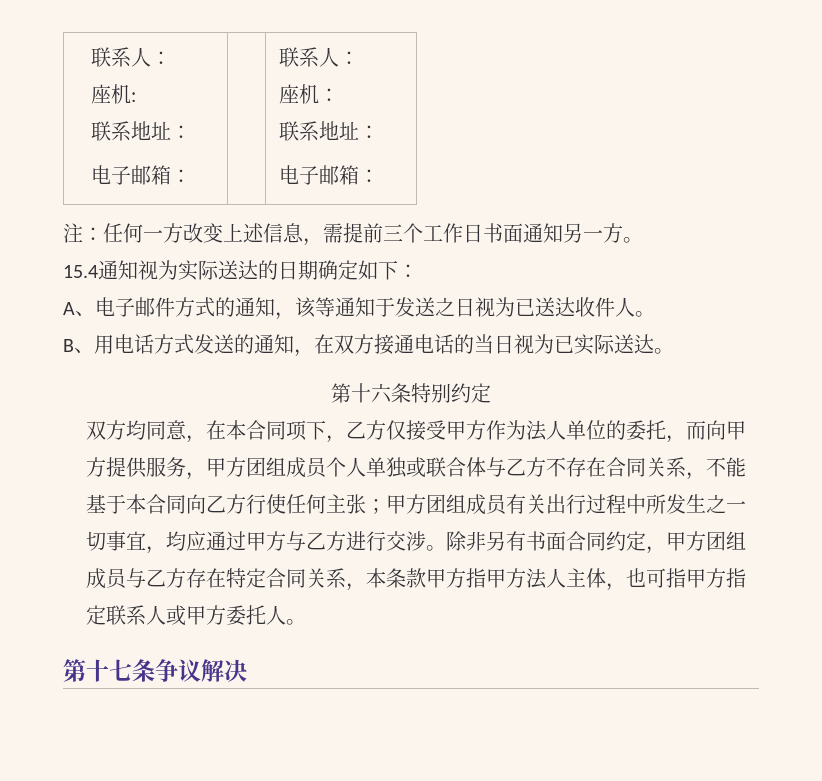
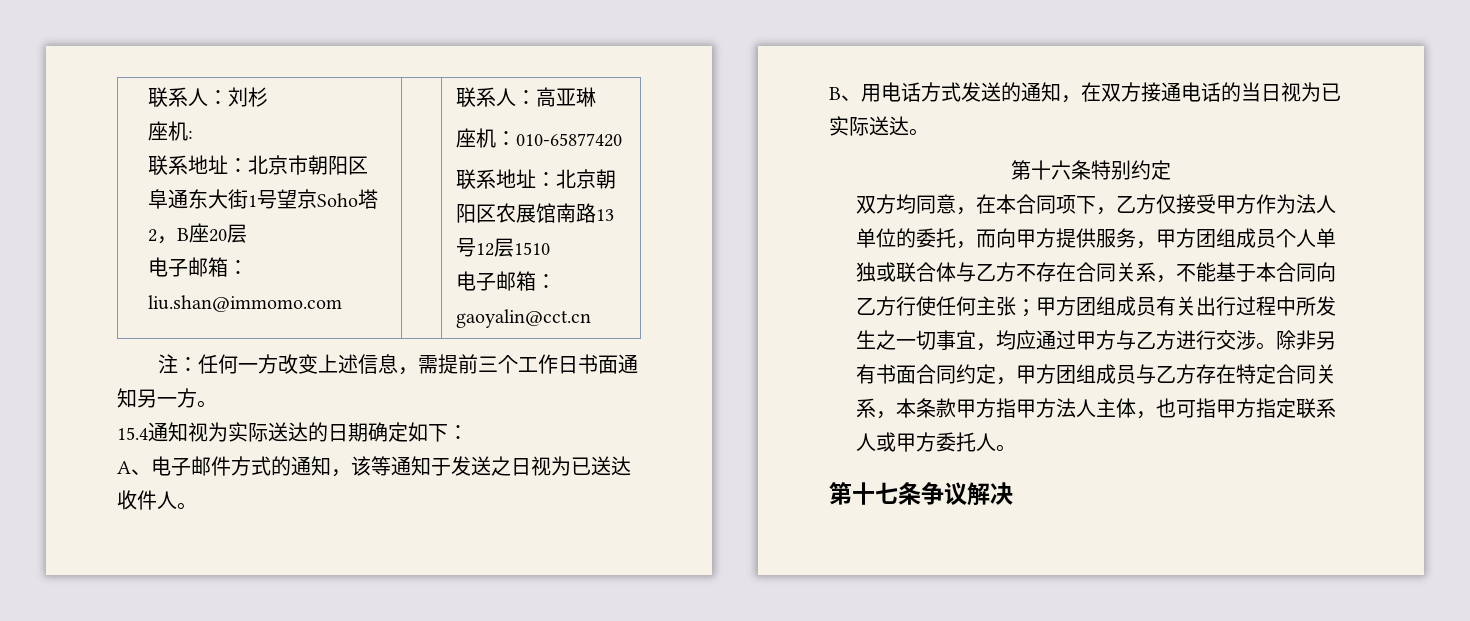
[91,47,172,67] [91,84,137,104] [91,121,192,141] [91,165,192,185] [279,47,360,67] [279,84,340,104] [279,121,380,141] [279,165,380,185] 联系人： // 座机: // 联系地址： // 电子邮箱： | | 联系人： // 座机： // 联系地址： // 电子邮箱： -> [147,87,268,108] [147,121,193,141] [147,155,368,176] [147,189,378,209] [147,223,247,244] [147,257,248,277] [147,295,342,312] [455,87,596,108] [455,128,622,148] [455,169,616,190] [455,203,614,223] [455,238,550,257] [455,271,556,291] [455,309,591,328] 联系人：刘杉 // 座机: // 联系地址：北京市朝阳区阜通东大街1号望京Soho塔2，B座20层 // 电子邮箱：liu.shan@immomo.com | | 联系人：高亚琳 // 座机：010-65877420 // 联系地址：北京朝阳区农展馆南路13号12层1510 // 电子邮箱：gaoyalin@cct.cn

